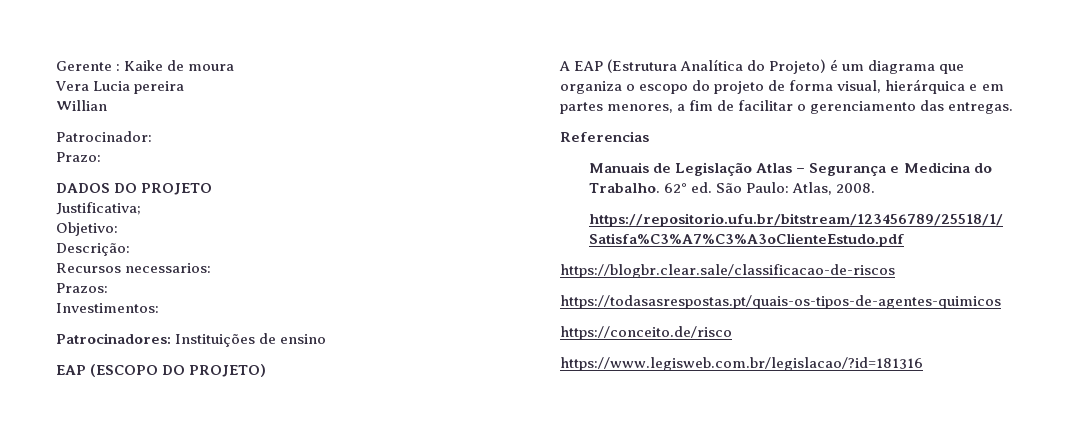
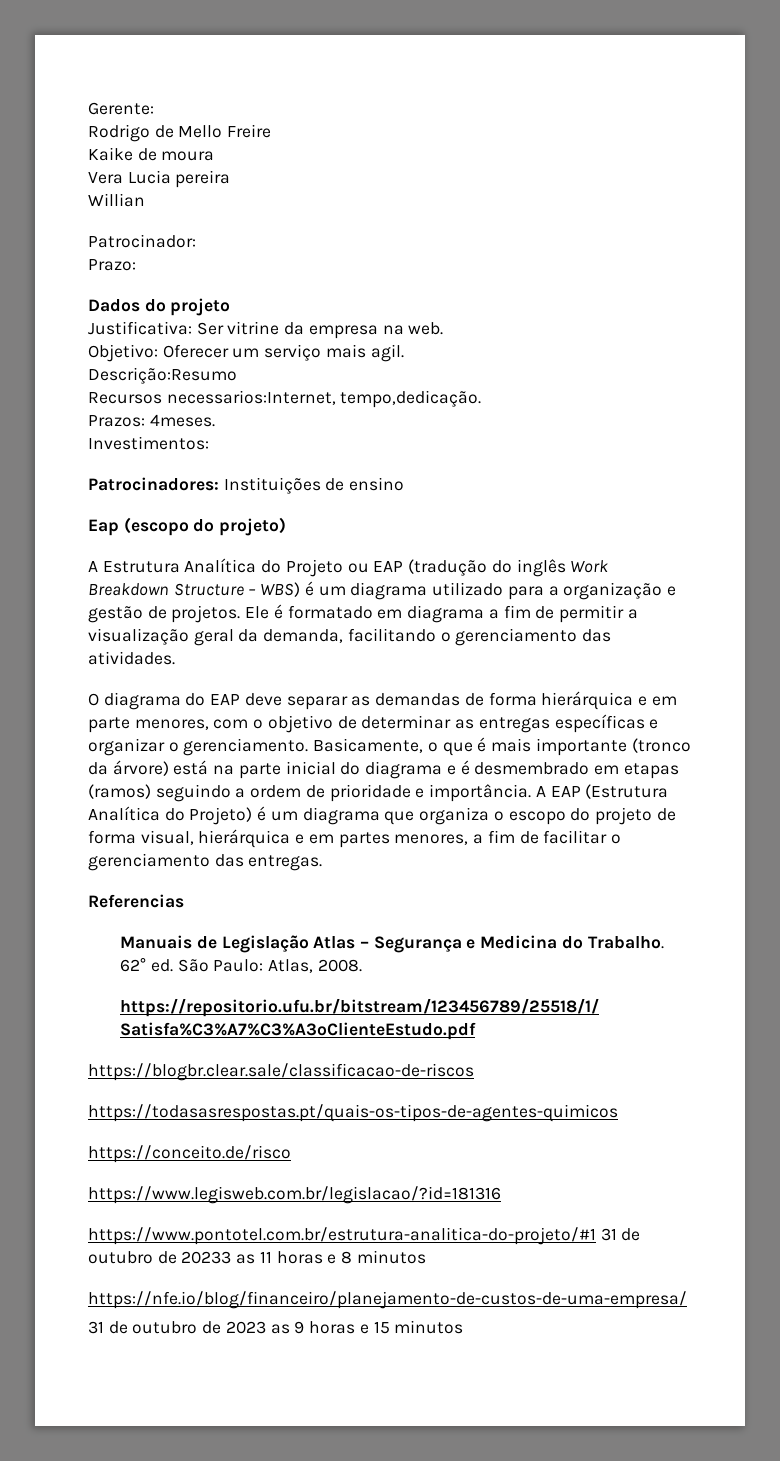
[56,61,121,71] Gerente : -> [88,102,154,115] [88,124,272,142] Gerente: // Rodrigo de Mello Freire //
[56,183,213,195] [56,202,141,215] [56,222,118,236] [56,243,130,256] DADOS DO PROJETO // Justificativa; // Objetivo: // Descrição: -> [88,298,231,316] [88,321,444,339] [88,344,404,362] [88,367,237,384] Dados do projeto // Justificativa: Ser vitrine da empresa na web. // Objetivo: Oferecer um serviço mais agil. // Descrição:Resumo
[125,263,212,273] necessarios: -> [166,390,482,408] necessarios:Internet, tempo,dedicação.
(108, 288) none -> [149,414,215,427] 4meses.
[56,364,267,377] EAP (ESCOPO DO PROJETO) // -> [88,517,287,536] [88,558,609,577] [88,581,676,600] [88,604,638,623] [88,628,612,646] [88,651,175,665] [88,691,677,710] [88,714,659,733] [88,737,691,756] [88,760,679,779] [88,784,532,802] Eap (escopo do projeto) // A Estrutura Analítica do Projeto ou EAP (tradução do inglês Work Breakdown Structure – WBS) é um diagrama utilizado para a organização e gestão de projetos. Ele é formatado em diagrama a fim de permitir a visualização geral da demanda, facilitando o gerenciamento das atividades. // O diagrama do EAP deve separar as demandas de forma hierárquica e em parte menores, com o objetivo de determinar as entregas específicas e organizar o gerenciamento. Basicamente, o que é mais importante (tronco da árvore) está na parte inicial do diagrama e é desmembrado em etapas (ramos) seguindo a ordem de prioridade e importância.
(923, 364) none -> [88,1227,641,1245] [88,1250,426,1264] [88,1291,687,1309] [88,1320,464,1334] // https://www.pontotel.com.br/estrutura-analitica-do-projeto/#1 31 de outubro de 20233 as 11 horas e 8 minutos // https://nfe.io/blog/financeiro/planejamento-de-custos-de-uma-empresa/ // 31 de outubro de 2023 as 9 horas e 15 minutos

